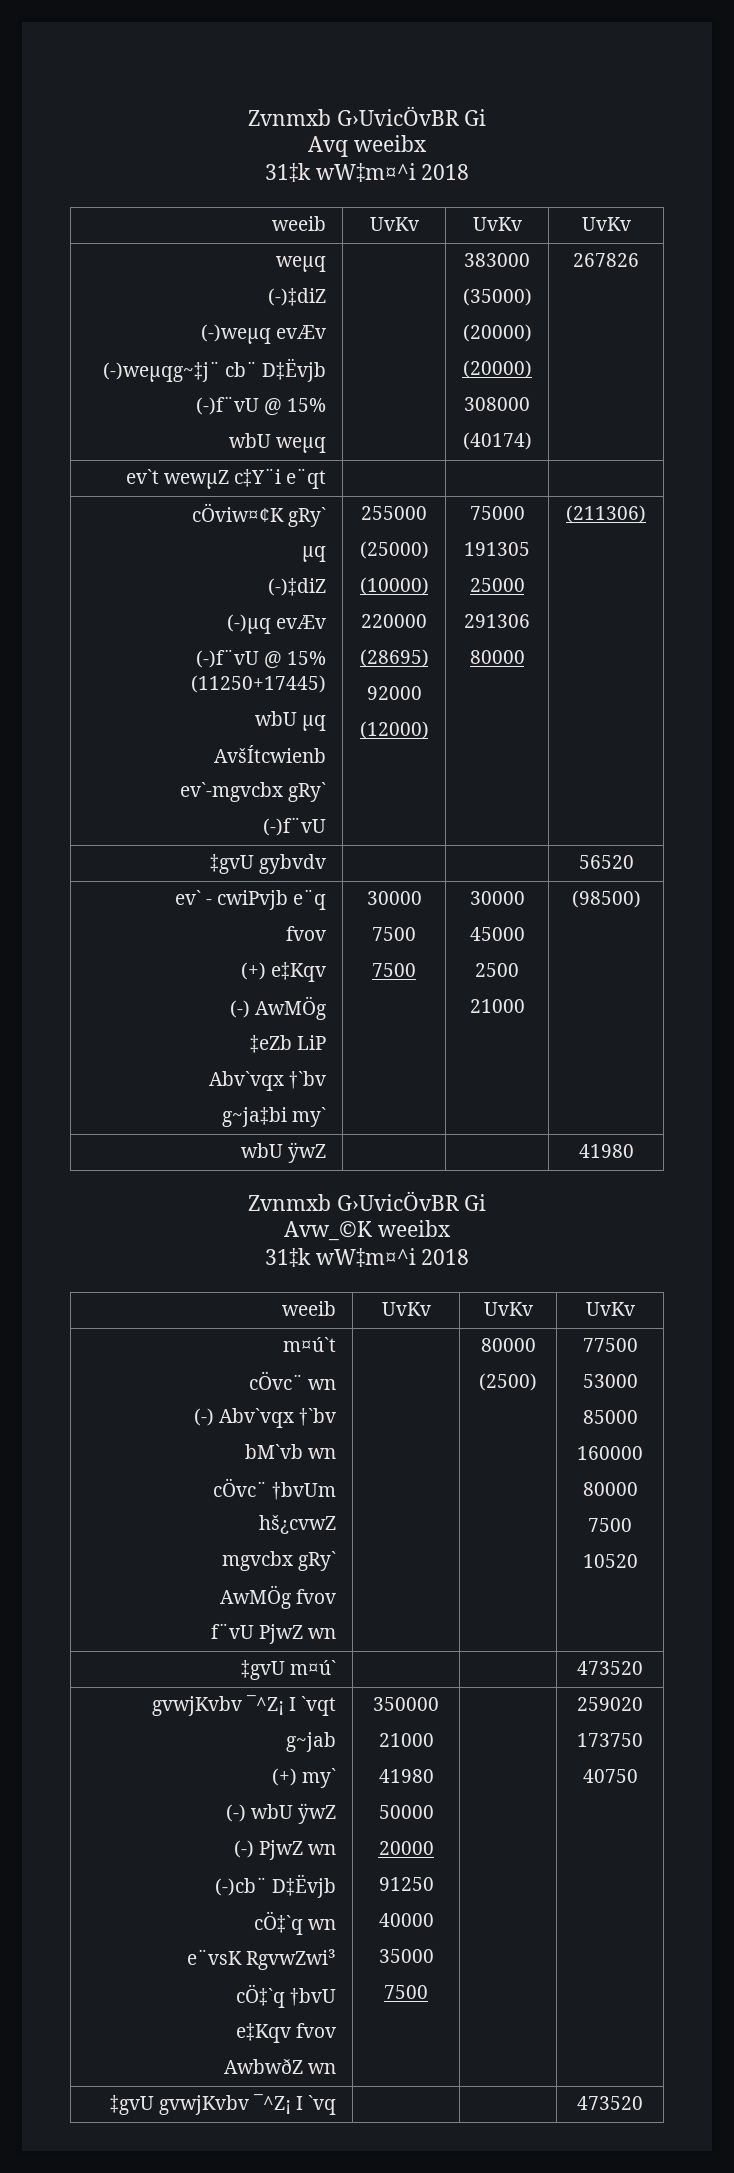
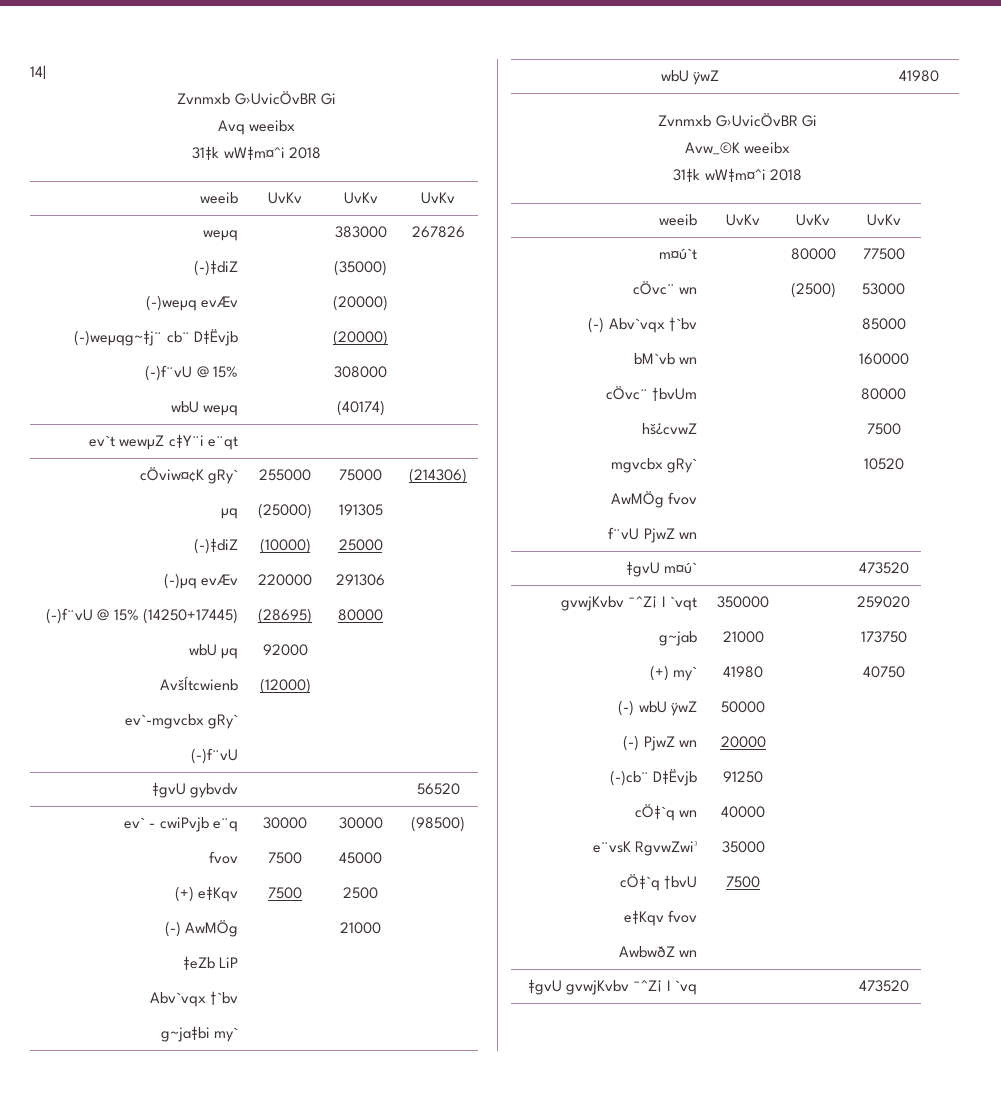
(247, 117) none -> [30,65,46,79] 14| //
[191,675,327,693] (11250+17445) -> [142,608,238,624] (14250+17445)
[566,505,646,523] (211306) -> [409,468,467,484] (214306)

